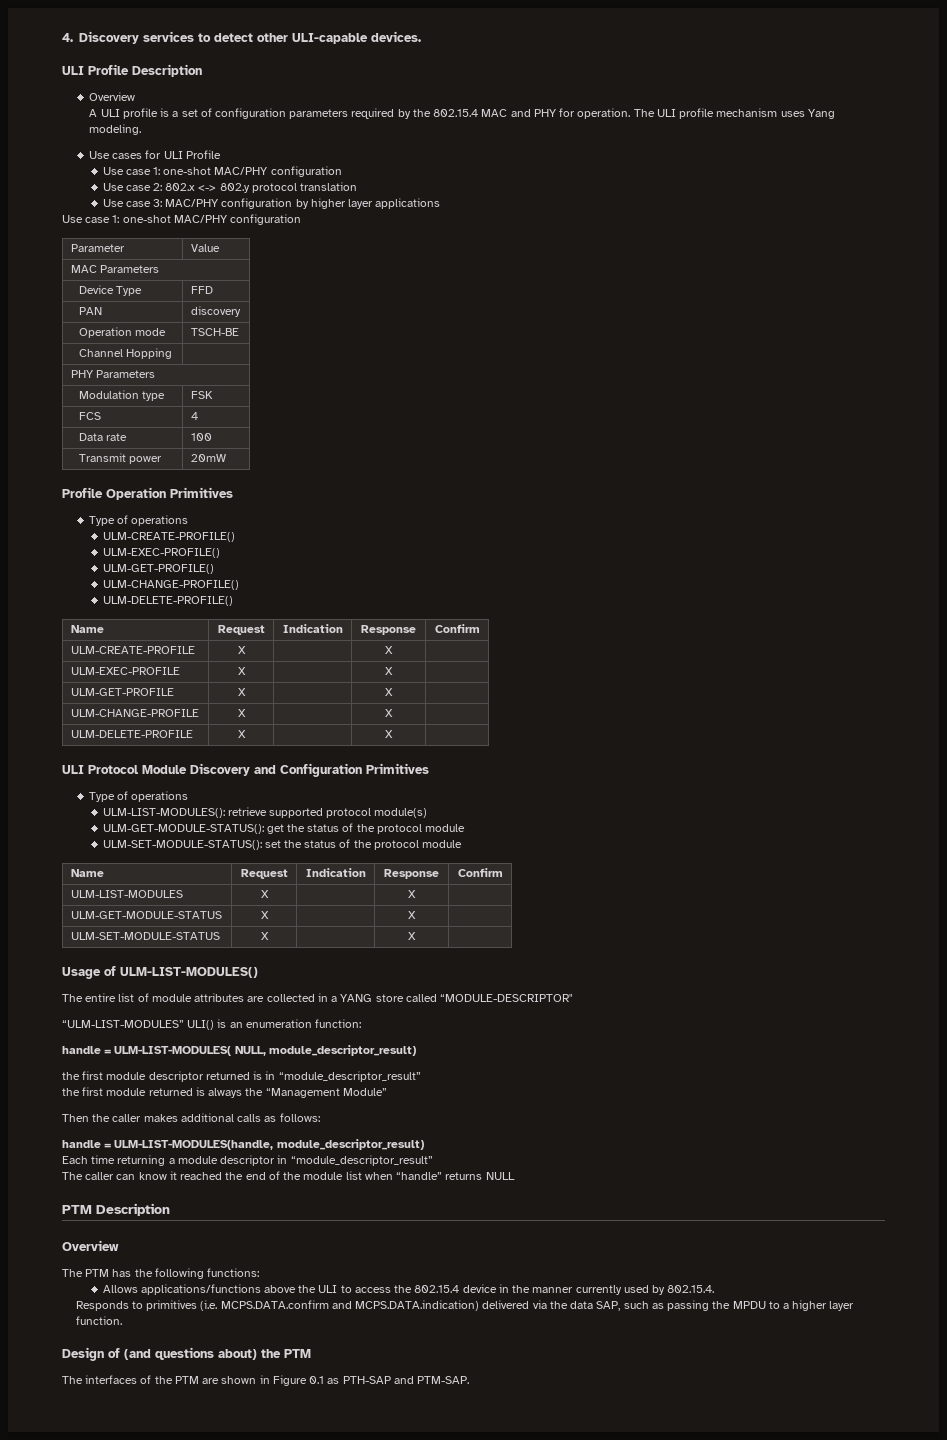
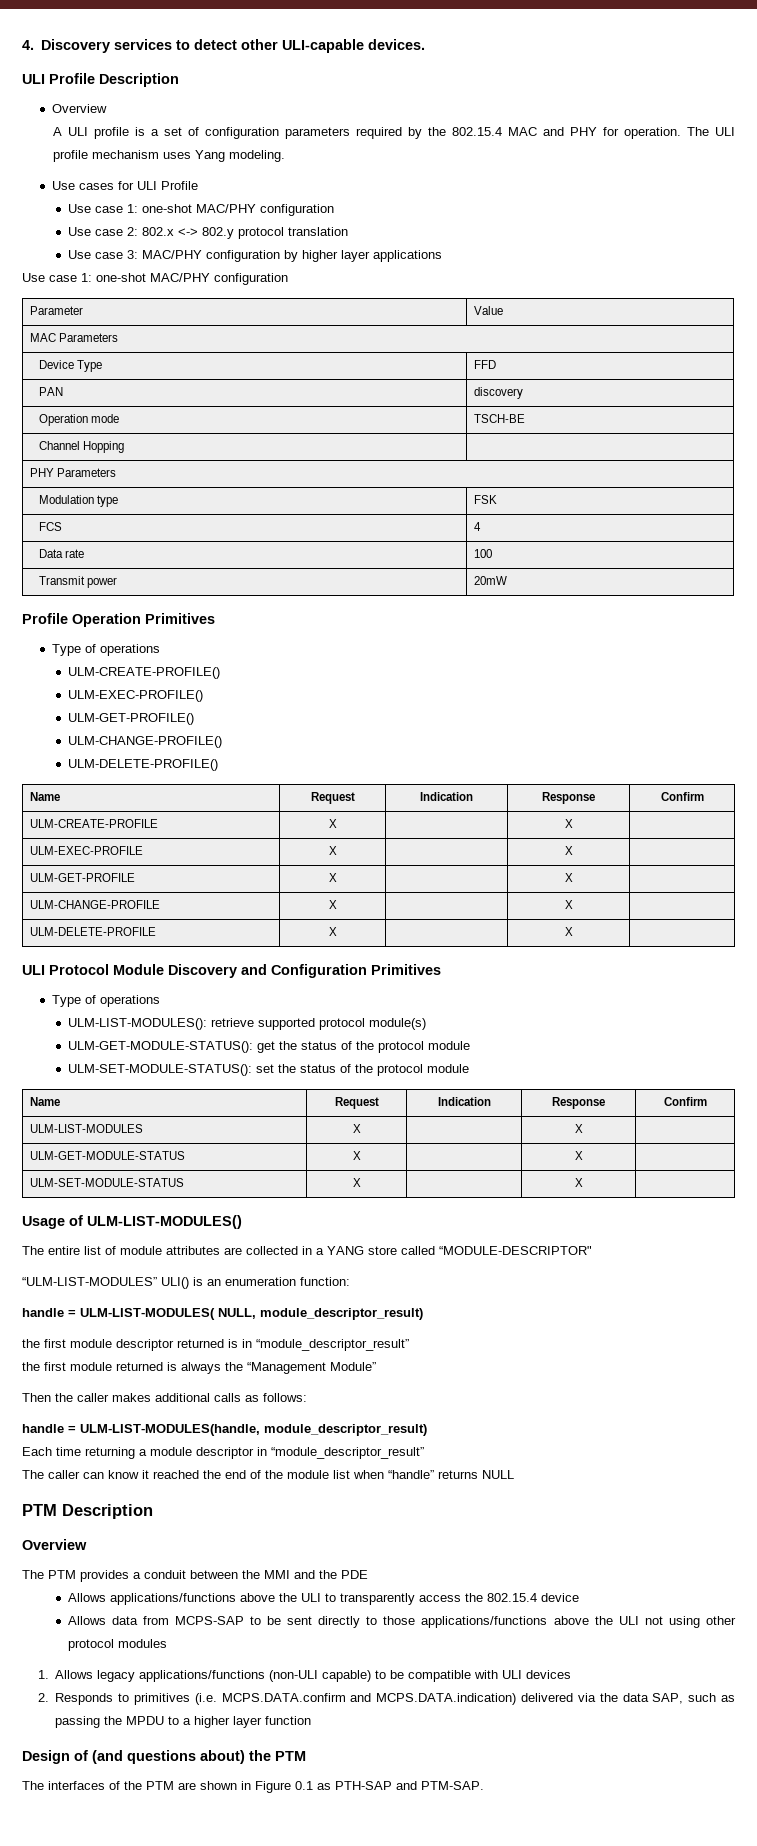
[112,1268,260,1279] has the following functions: -> [80,1570,368,1582] provides a conduit between the MMI and the PDE
(352, 1289) none -> [339,1593,415,1605] transparently
[498,1284,715,1295] in the manner currently used by 802.15.4. // -> [67,1616,737,1628] [67,1639,167,1651] [37,1670,572,1682] [37,1693,49,1702] // Allows data from MCPS-SAP to be sent directly to those applications/functions above the ULI not using other protocol modules // 1. Allows legacy applications/functions (non-ULI capable) to be compatible with ULI devices // 2.
[75,1316,122,1325] function. -> [265,1716,312,1725] function

